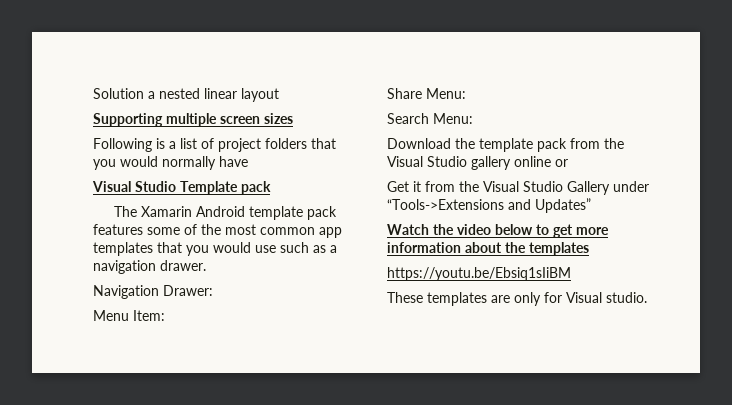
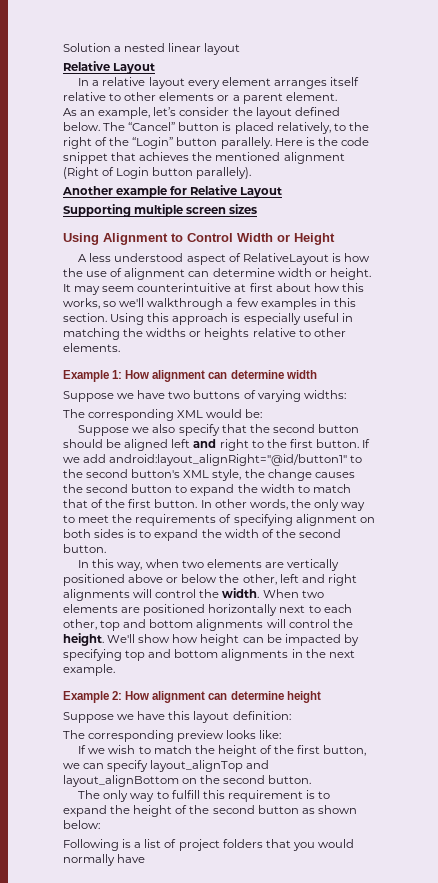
[93,113,293,127] Supporting multiple screen sizes -> [63,61,156,74] [78,77,359,89] [63,92,337,104] [63,107,340,119] [63,122,369,134] [63,137,369,149] [63,152,345,164] [63,167,252,179] [62,185,283,198] [63,204,258,217] [63,233,335,245] [78,253,370,265] [63,268,371,280] [63,283,364,295] [63,298,356,310] [63,313,353,325] [63,328,346,340] [63,343,120,352] [63,370,317,382] [63,390,346,402] [63,409,263,421] [78,424,359,436] [63,439,371,451] [63,454,363,466] [63,469,355,481] [63,484,351,496] [63,499,366,511] [63,514,375,526] [63,529,341,541] [63,544,106,553] [78,559,339,571] [63,574,357,586] [63,588,324,601] [63,604,352,616] [63,619,353,631] [63,633,359,646] [63,649,355,661] [63,664,115,676] [63,691,321,703] [63,711,291,723] [63,730,282,742] [78,745,367,757] [63,760,270,772] [63,775,312,787] [78,790,331,802] [63,805,357,817] [63,820,100,829] Relative Layout // In a relative layout every element arranges itself relative to other elements or a parent element. // As an example, let’s consider the layout defined below. The “Cancel” button is placed relatively, to the right of the “Login” button parallely. Here is the code snippet that achieves the mentioned alignment (Right of Login button parallely). // Another example for Relative Layout // Supporting multiple screen sizes // Using Alignment to Control Width or Height // A less understood aspect of RelativeLayout is how the use of alignment can determine width or height. It may seem counterintuitive at first about how this works, so we'll walkthrough a few examples in this section. Using this approach is especially useful in matching the widths or heights relative to other elements. // Example 1: How alignment can determine width // Suppose we have two buttons of varying widths: // The corresponding XML would be: // Suppose we also specify that the second button should be aligned left and right to the first button. If we add android:layout_alignRight="@id/button1" to the second button's XML style, the change causes the second button to expand the width to match that of the first button. In other words, the only way to meet the requirements of specifying alignment on both sides is to expand the width of the second button. // In this way, when two elements are vertically positioned above or below the other, left and right alignments will control the width. When two elements are positioned horizontally next to each other, top and bottom alignments will control the height. We'll show how height can be impacted by specifying top and bottom alignments in the next example. // Example 2: How alignment can determine height // Suppose we have this layout definition: // The corresponding preview looks like: // If we wish to match the height of the first button, we can specify layout_alignTop and layout_alignBottom on the second button. // The only way to fulfill this requirement is to expand the height of the second button as shown below:
[92,181,271,195] [113,206,337,220] [93,224,342,238] [93,242,337,256] [93,260,206,274] [93,285,213,299] [93,310,165,321] [387,88,466,99] [387,113,473,124] [387,138,624,152] [387,156,568,170] [387,181,649,195] [387,198,591,213] [387,224,609,238] [387,242,589,256] [387,267,571,281] [387,292,647,306] // Visual Studio Template pack // The Xamarin Android template pack features some of the most common app templates that you would use such as a navigation drawer. // Navigation Drawer: // Menu Item: // Share Menu: // Search Menu: // Download the template pack from the Visual Studio gallery online or // Get it from the Visual Studio Gallery under “Tools->Extensions and Updates” // Watch the video below to get more information about the templates // https://youtu.be/Ebsiq1sIiBM // These templates are only for Visual studio. -> (146, 858) none

